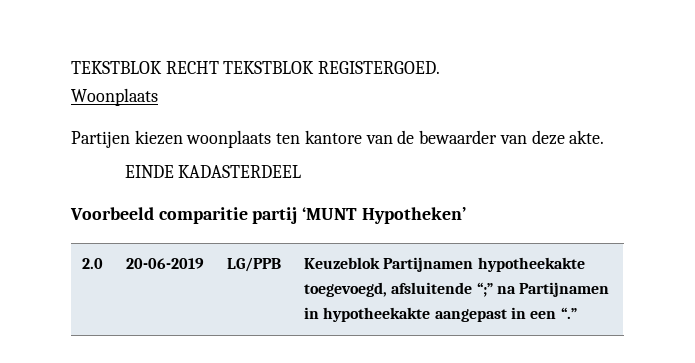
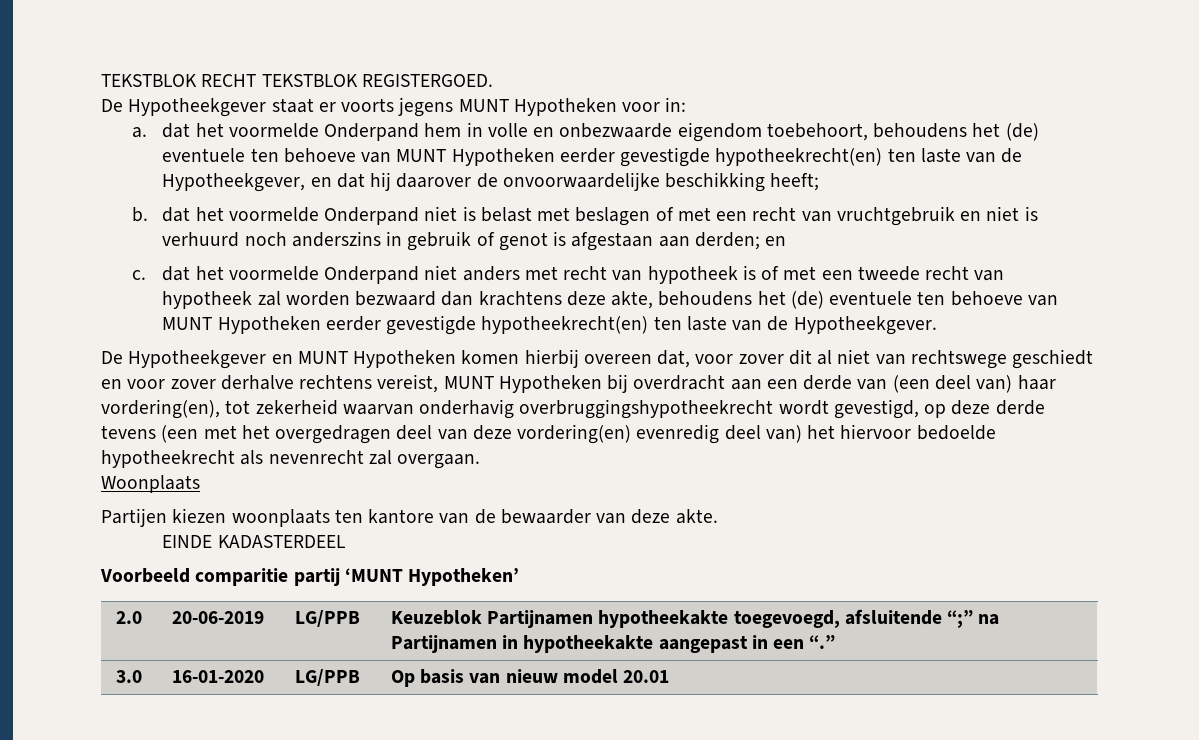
(441, 67) none -> [101,97,687,117] [131,122,1039,142] [162,147,1023,167] [162,172,820,192] [131,206,1038,226] [162,231,787,251] [131,265,1005,284] [162,291,1058,309] [162,315,937,335] [101,349,1094,369] [101,374,1056,393] [101,399,1045,419] [101,424,996,444] [101,450,481,469] // De Hypotheekgever staat er voorts jegens MUNT Hypotheken voor in: // a. dat het voormelde Onderpand hem in volle en onbezwaarde eigendom toebehoort, behoudens het (de) eventuele ten behoeve van MUNT Hypotheken eerder gevestigde hypotheekrecht(en) ten laste van de Hypotheekgever, en dat hij daarover de onvoorwaardelijke beschikking heeft; // b. dat het voormelde Onderpand niet is belast met beslagen of met een recht van vruchtgebruik en niet is verhuurd noch anderszins in gebruik of genot is afgestaan aan derden; en // c. dat het voormelde Onderpand niet anders met recht van hypotheek is of met een tweede recht van hypotheek zal worden bezwaard dan krachtens deze akte, behoudens het (de) eventuele ten behoeve van MUNT Hypotheken eerder gevestigde hypotheekrecht(en) ten laste van de Hypotheekgever. // De Hypotheekgever en MUNT Hypotheken komen hierbij overeen dat, voor zover dit al niet van rechtswege geschiedt en voor zover derhalve rechtens vereist, MUNT Hypotheken bij overdracht aan een derde van (een deel van) haar vordering(en), tot zekerheid waarvan onderhavig overbruggingshypotheekrecht wordt gevestigd, op deze derde tevens (een met het overgedragen deel van deze vordering(en) evenredig deel van) het hiervoor bedoelde hypotheekrecht als nevenrecht zal overgaan.
(577, 313) none -> [115,670,142,683] [171,670,264,683] [294,669,360,686] [390,669,670,687] // 3.0 | 16-01-2020 | LG/PPB | Op basis van nieuw model 20.01

